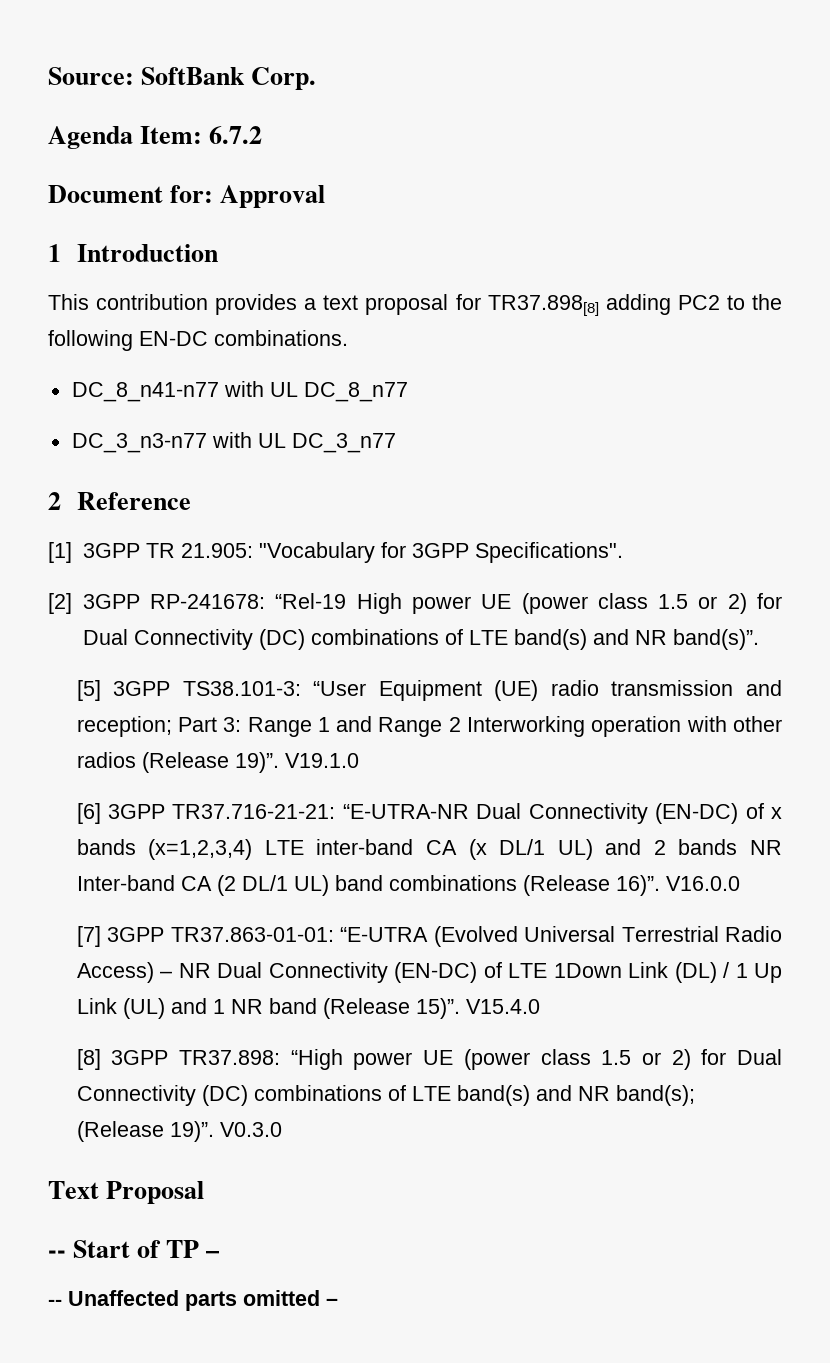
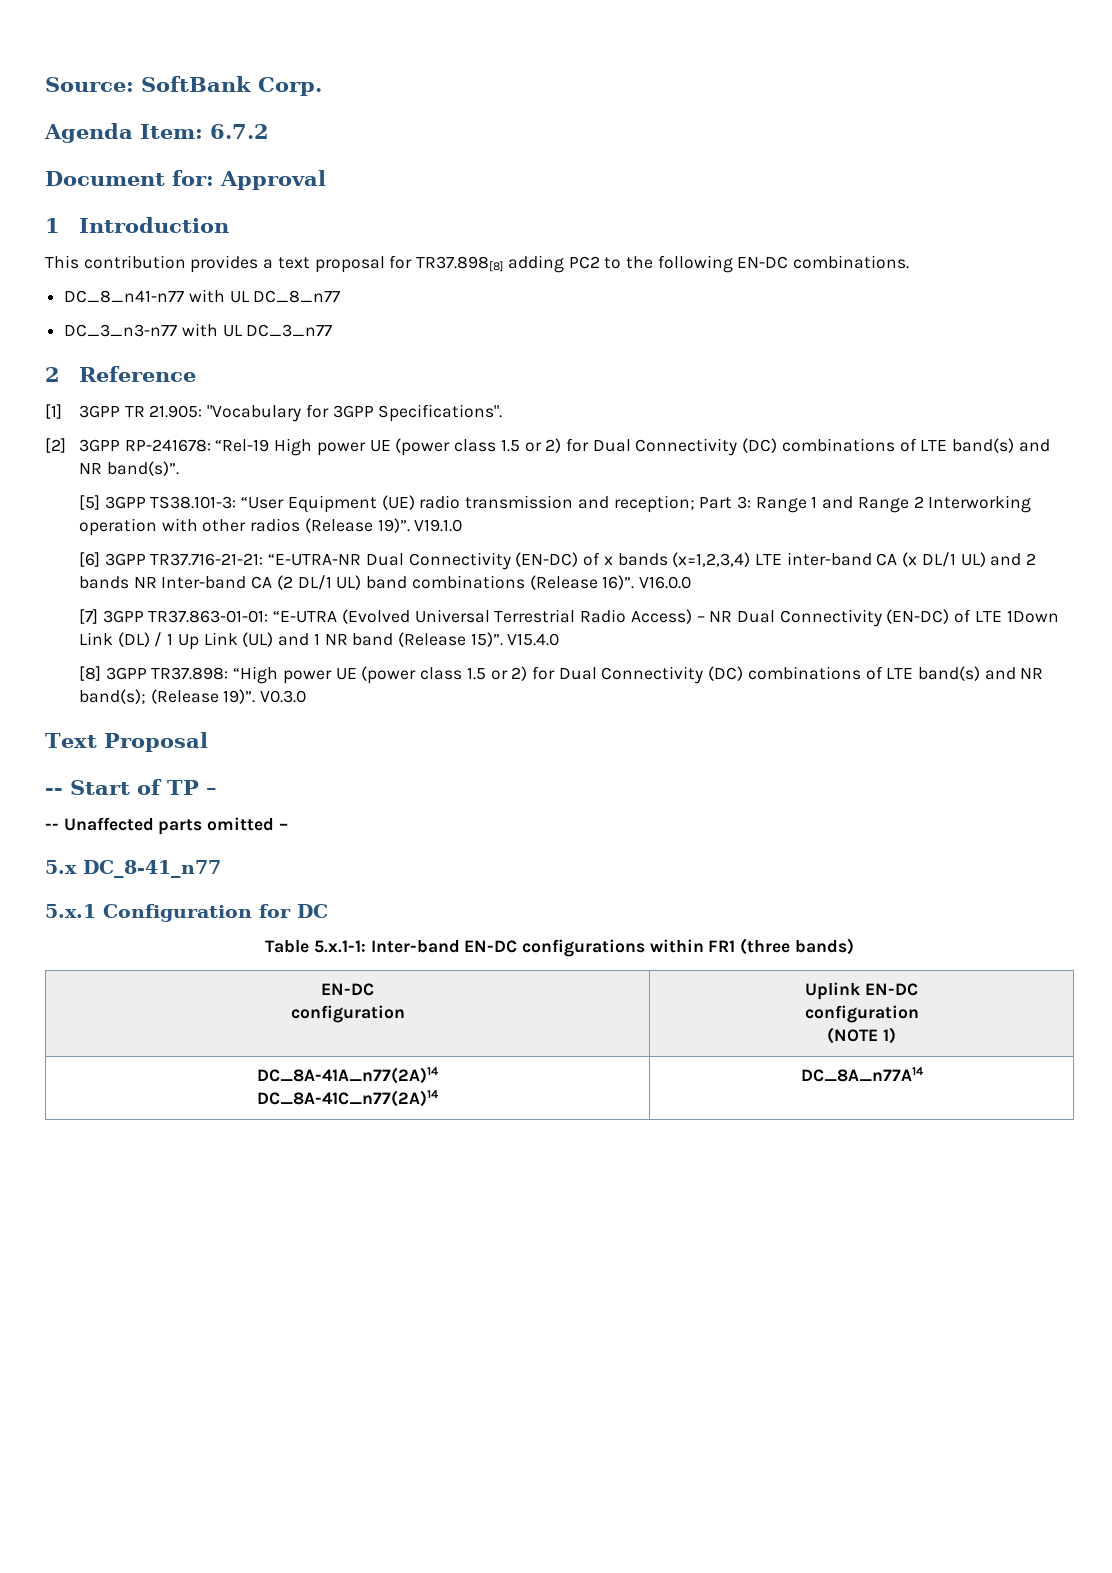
(338, 1302) none -> [45,860,221,878] [45,904,328,922] [265,938,854,957] [321,983,374,996] [290,1005,405,1023] [805,982,918,1000] [804,1005,919,1023] [827,1027,896,1044] [257,1067,438,1084] [257,1090,438,1107] [800,1067,923,1082] // 5.x DC_8-41_n77 // 5.x.1 Configuration for DC // Table 5.x.1-1: Inter-band EN-DC configurations within FR1 (three bands) // EN-DC // configuration | Uplink EN-DC // configuration // (NOTE 1) // DC_8A-41A_n77(2A)14 // DC_8A-41C_n77(2A)14 | DC_8A_n77A14

